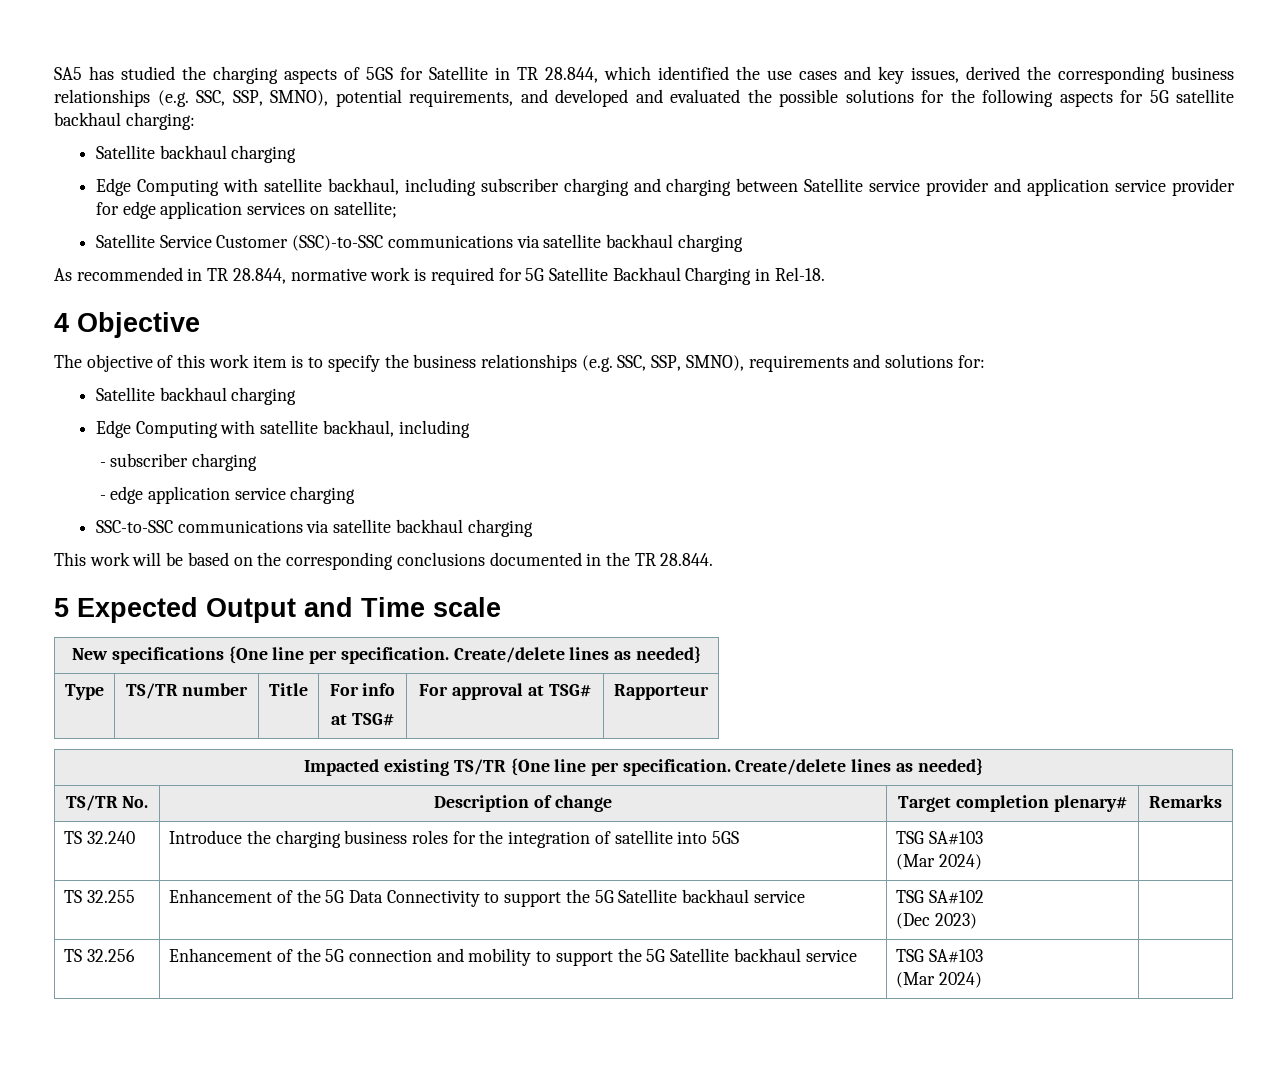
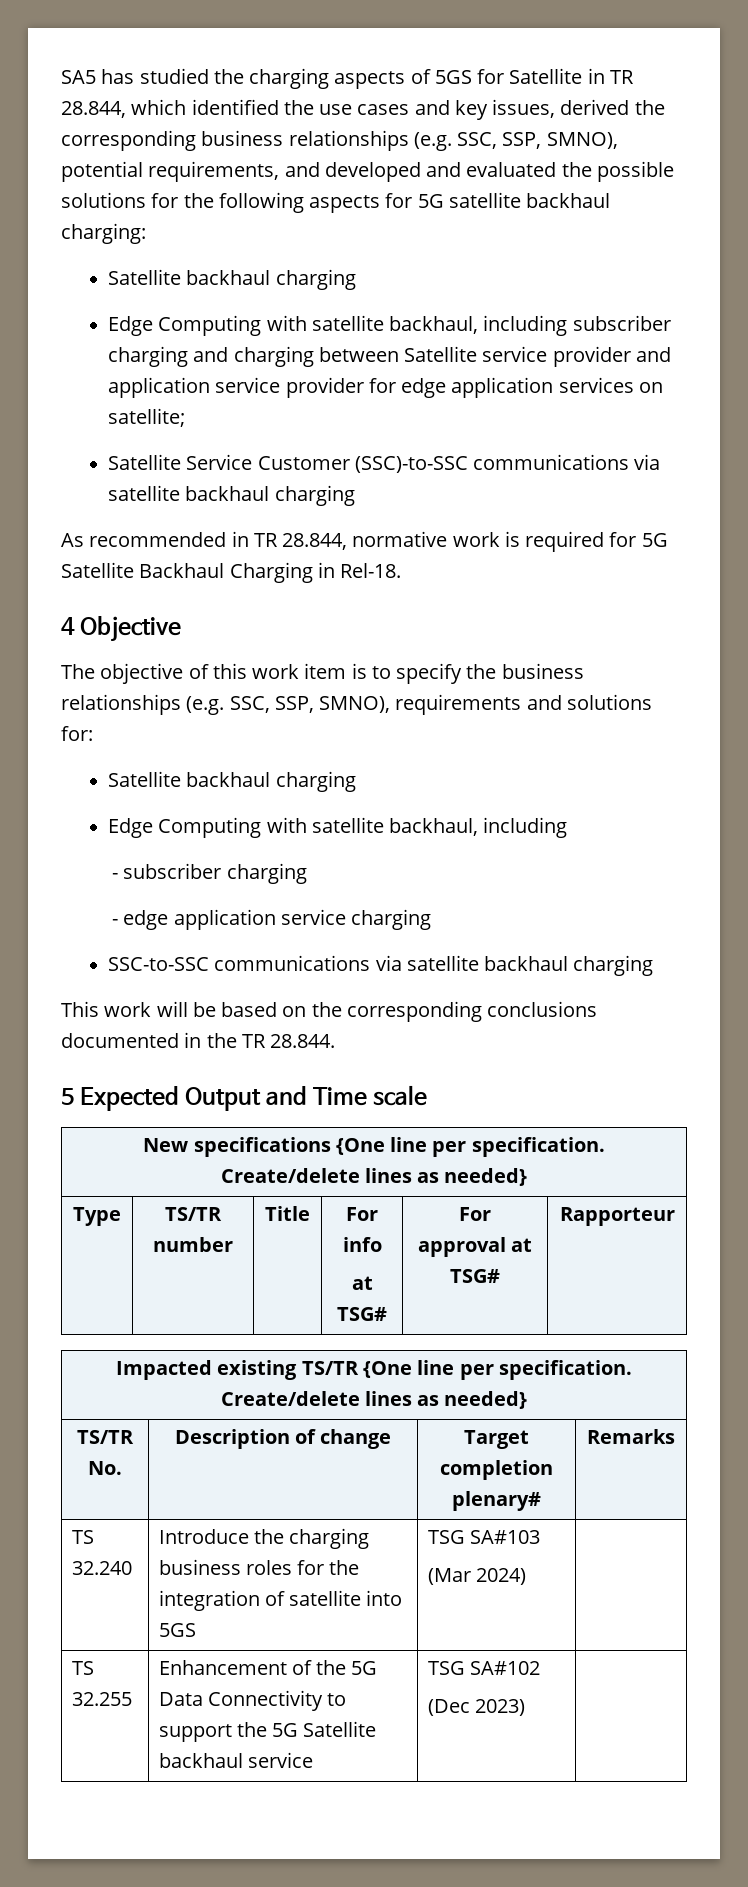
[64,949,135,962] [169,948,857,966] [896,949,983,963] [896,972,982,988] // TS 32.256 | Enhancement of the 5G connection and mobility to support the 5G Satellite backhaul service | TSG SA#103 // (Mar 2024) | -> (525, 1707) none

